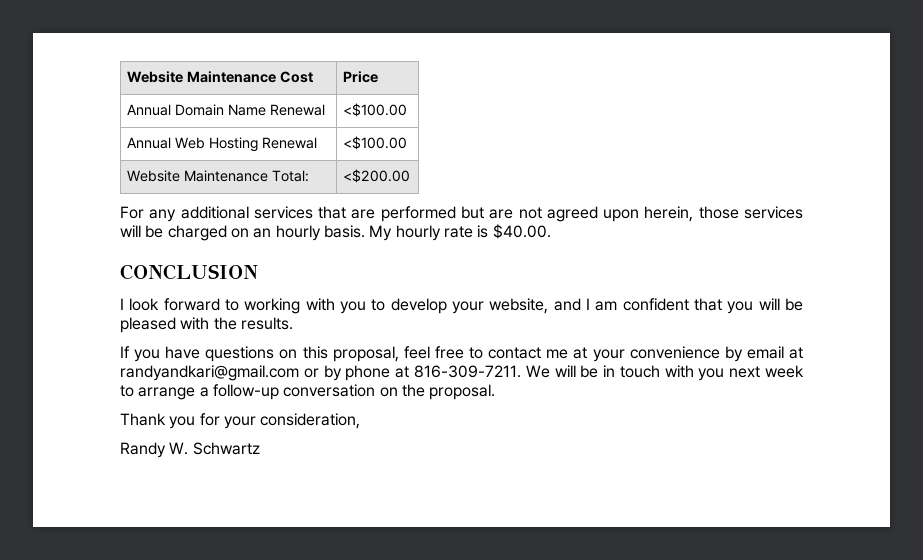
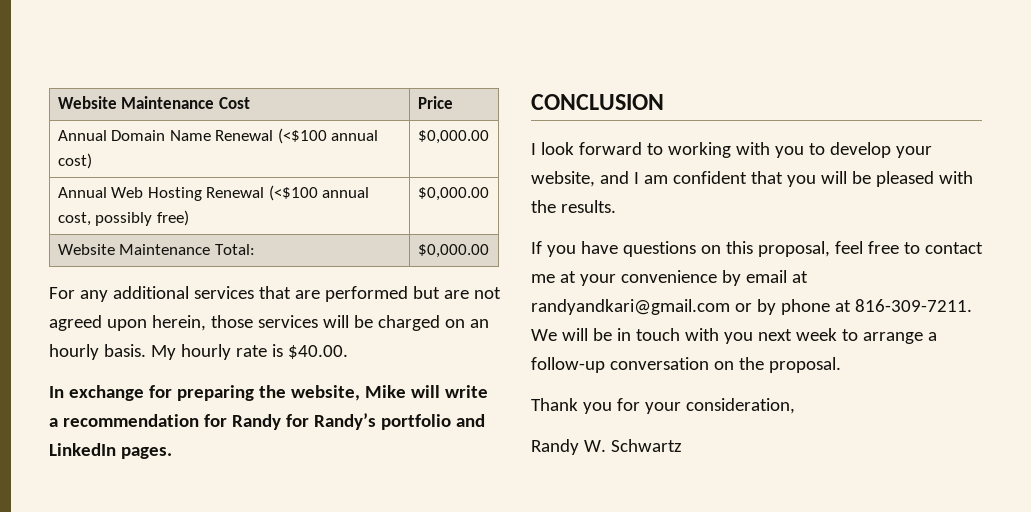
[343,103,408,117] | <$100.00 -> [277,128,379,144] [57,153,92,169] [417,130,489,144] (<$100 annual cost) | $0,000.00
[343,136,408,150] | <$100.00 -> [268,185,370,201] [57,210,189,226] [417,187,489,201] (<$100 annual cost, possibly free) | $0,000.00
[343,169,411,183] <$200.00 -> [417,244,489,258] $0,000.00
(551, 231) none -> [49,385,488,401] [49,413,485,430] [49,443,172,459] // In exchange for preparing the website, Mike will write a recommendation for Randy for Randy’s portfolio and LinkedIn pages.

